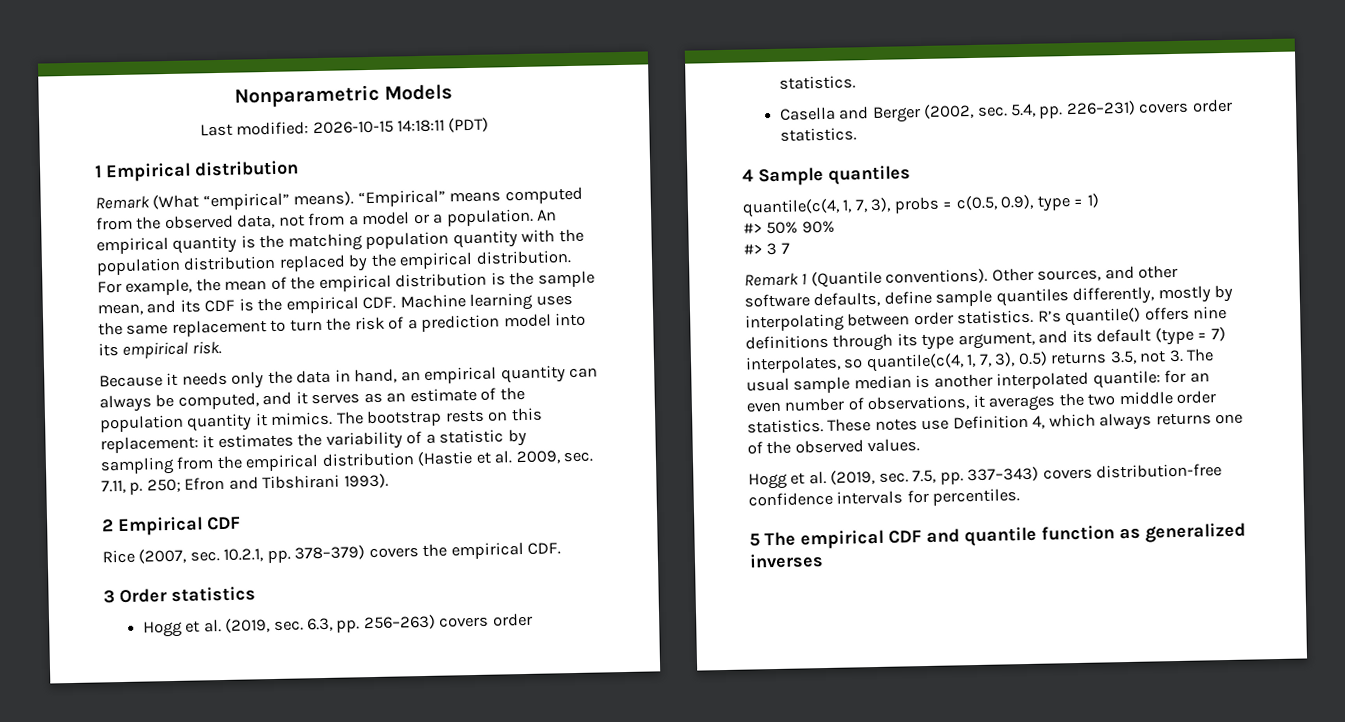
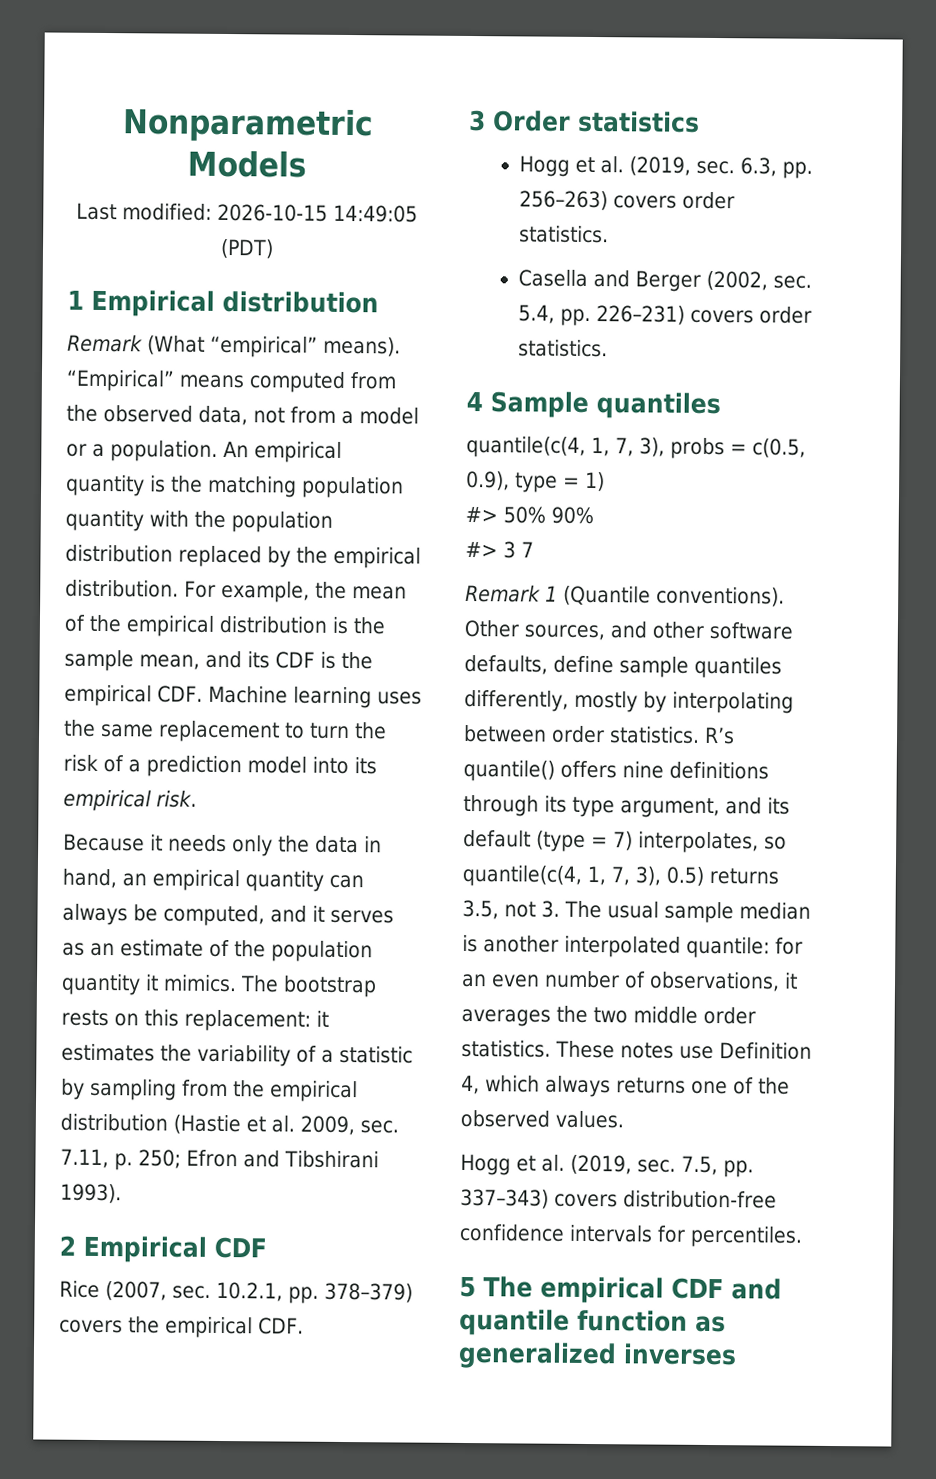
[396,119,445,133] 14:18:11 -> [333,204,418,223] 14:49:05

